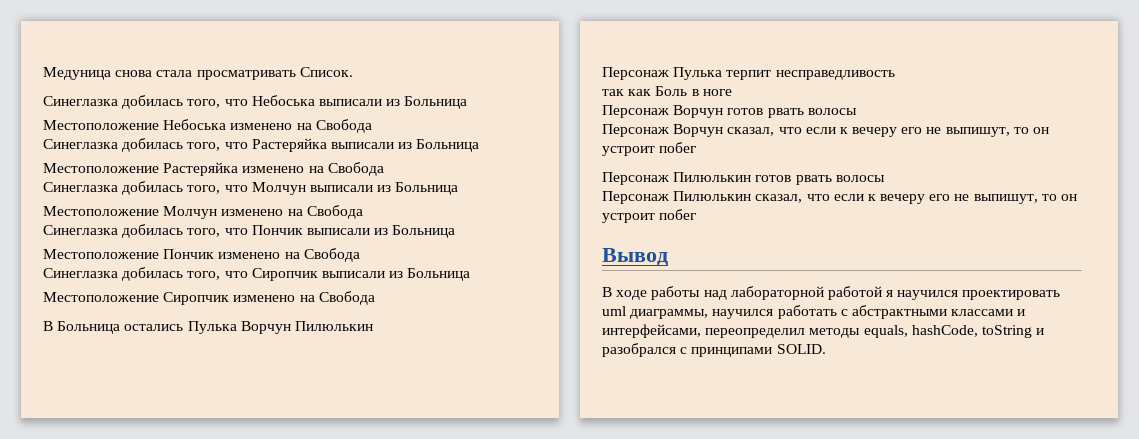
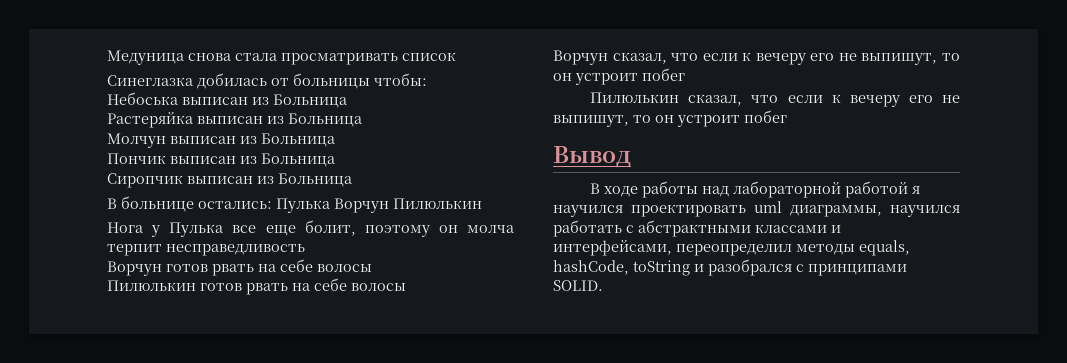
[299,67,353,77] [43,95,468,109] [43,119,372,133] [43,138,480,152] [43,162,384,176] [43,181,459,195] [43,205,363,219] [43,224,456,238] [43,248,360,262] [43,267,471,281] [43,291,375,305] [43,321,184,334] Список. // Синеглазка добилась того, что Небоська выписали из Больница // Местоположение Небоська изменено на Свобода // Синеглазка добилась того, что Растеряйка выписали из Больница // Местоположение Растеряйка изменено на Свобода // Синеглазка добилась того, что Молчун выписали из Больница // Местоположение Молчун изменено на Свобода // Синеглазка добилась того, что Пончик выписали из Больница // Местоположение Пончик изменено на Свобода // Синеглазка добилась того, что Сиропчик выписали из Больница // Местоположение Сиропчик изменено на Свобода // В Больница остались -> [402,52,456,61] [107,73,427,89] [107,92,347,108] [107,112,362,128] [107,133,335,148] [107,153,335,167] [107,173,352,188] [107,196,272,212] список // Синеглазка добилась от больницы чтобы: // Небоська выписан из Больница // Растеряйка выписан из Больница // Молчун выписан из Больница // Пончик выписан из Больница // Сиропчик выписан из Больница // В больнице остались:
[602,67,895,80] [602,86,732,96] [602,105,669,118] Персонаж Пулька терпит несправедливость // так как Боль в ноге // Персонаж -> [107,220,514,237] [107,244,305,256] Нога у Пулька все еще болит, поэтому он молча терпит несправедливость //
[807,108,857,115] [602,124,669,137] волосы // Персонаж -> [258,259,372,272] [107,278,406,295] на себе волосы // Пилюлькин готов рвать на себе волосы //
[602,172,885,185] [602,191,669,204] Персонаж Пилюлькин готов рвать волосы // Персонаж -> (685, 74) none

